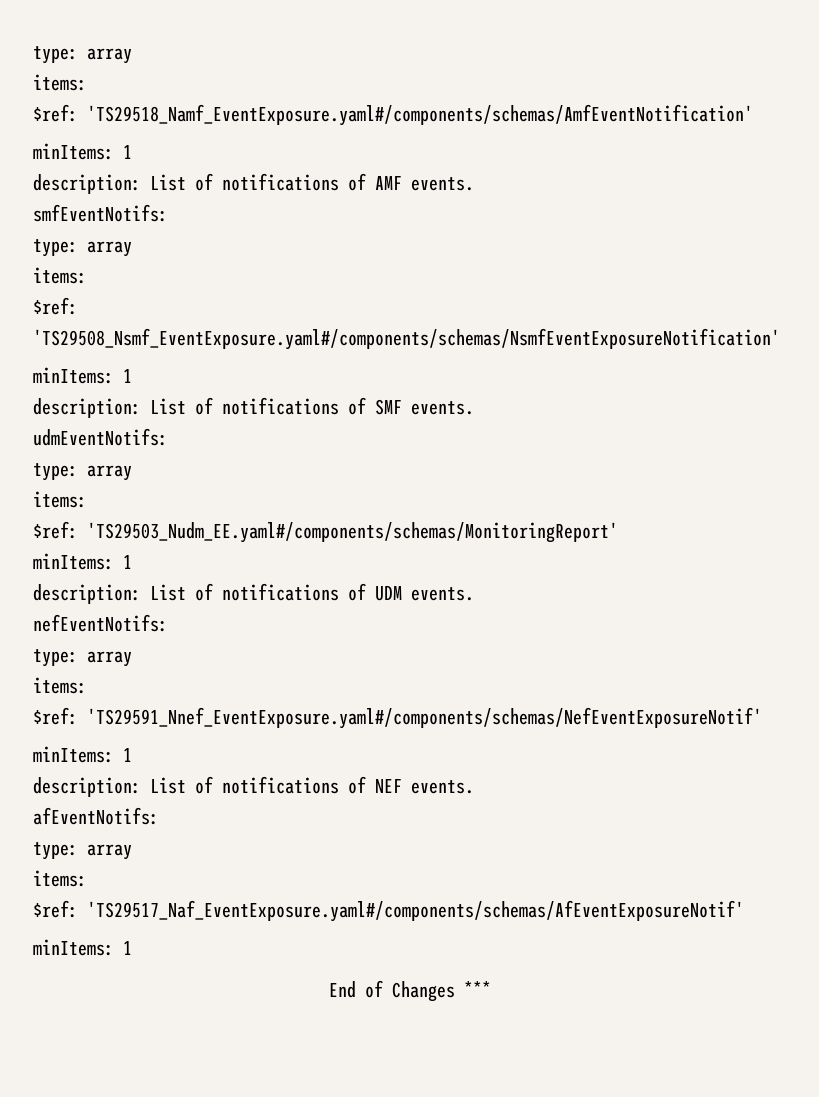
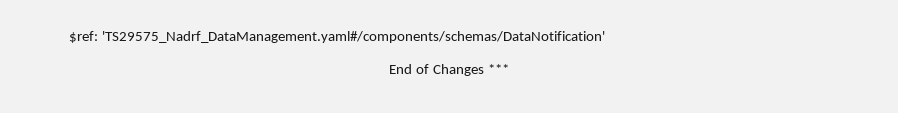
[33,46,132,64] [33,74,87,91] [33,104,753,126] [33,143,132,160] [33,173,474,194] [33,204,168,222] [33,239,132,257] [33,267,87,284] [33,297,78,315] [33,328,780,350] [33,367,132,384] [33,397,474,418] [33,428,168,446] [33,463,132,481] [33,491,87,508] [33,521,618,543] [33,553,132,570] [33,583,474,604] [33,614,168,632] [33,649,132,667] [33,677,87,694] [33,707,762,729] [33,746,132,763] [33,776,474,797] [33,807,159,825] [33,842,132,860] [33,870,87,887] [33,900,744,922] [33,939,132,956] type: array // items: // $ref: 'TS29518_Namf_EventExposure.yaml#/components/schemas/AmfEventNotification' // minItems: 1 // description: List of notifications of AMF events. // smfEventNotifs: // type: array // items: // $ref: 'TS29508_Nsmf_EventExposure.yaml#/components/schemas/NsmfEventExposureNotification' // minItems: 1 // description: List of notifications of SMF events. // udmEventNotifs: // type: array // items: // $ref: 'TS29503_Nudm_EE.yaml#/components/schemas/MonitoringReport' // minItems: 1 // description: List of notifications of UDM events. // nefEventNotifs: // type: array // items: // $ref: 'TS29591_Nnef_EventExposure.yaml#/components/schemas/NefEventExposureNotif' // minItems: 1 // description: List of notifications of NEF events. // afEventNotifs: // type: array // items: // $ref: 'TS29517_Naf_EventExposure.yaml#/components/schemas/AfEventExposureNotif' // minItems: 1 -> [69,31,605,43] $ref: 'TS29575_Nadrf_DataManagement.yaml#/components/schemas/DataNotification'

